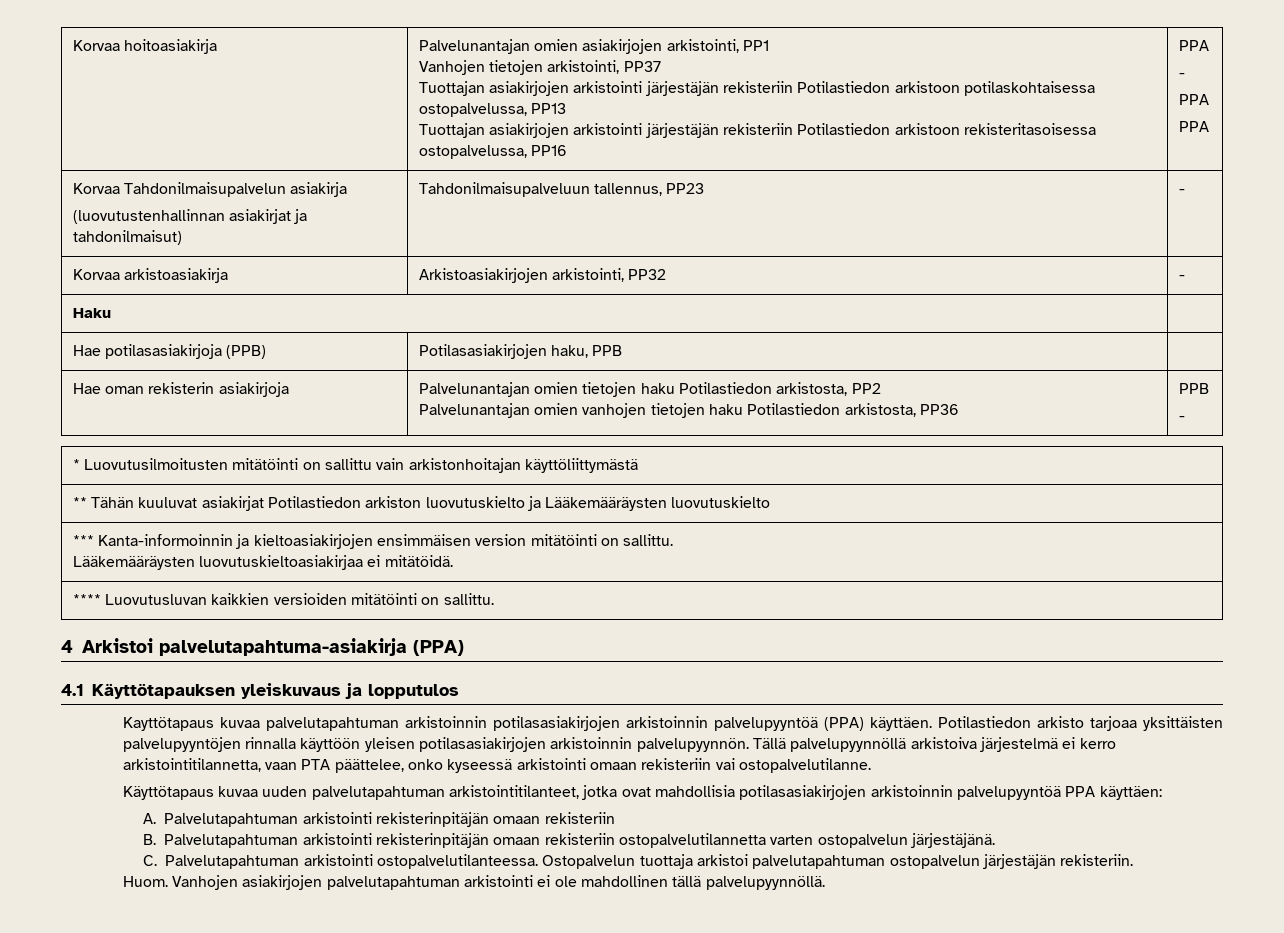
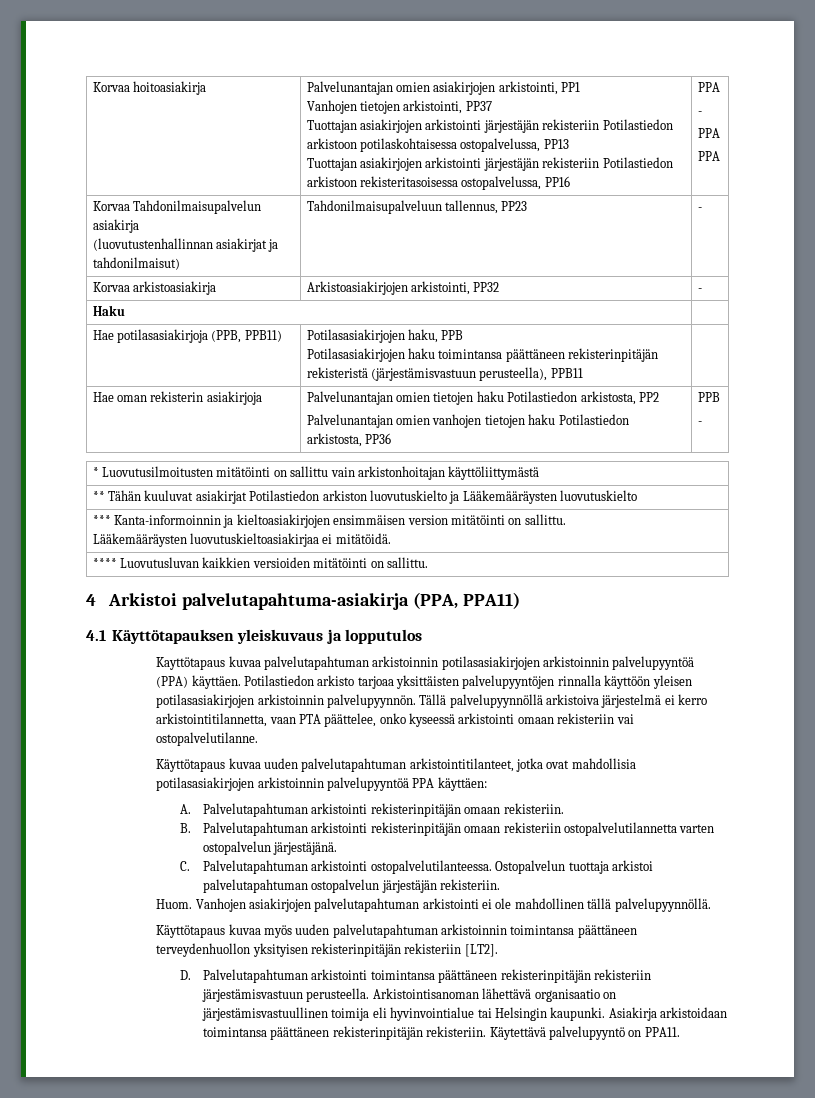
[226,345,267,359] (PPB) -> [211,330,282,343] (PPB, PPB11)
(623, 350) none -> [306,348,659,362] [306,367,583,381] // Potilasasiakirjojen haku toimintansa päättäneen rekisterinpitäjän rekisteristä (järjestämisvastuun perusteella), PPB11
[412,640,464,656] (PPA) -> [412,592,520,609] (PPA, PPA11)
[544,812,615,824] rekisteriin -> [503,803,564,814] rekisteriin.
(825, 883) none -> [156,924,637,938] [156,943,498,957] [179,969,651,983] [202,988,616,1002] [202,1007,728,1021] [203,1026,680,1040] // Käyttötapaus kuvaa myös uuden palvelutapahtuman arkistoinnin toimintansa päättäneen terveydenhuollon yksityisen rekisterinpitäjän rekisteriin [LT2]. // D. Palvelutapahtuman arkistointi toimintansa päättäneen rekisterinpitäjän rekisteriin järjestämisvastuun perusteella. Arkistointisanoman lähettävä organisaatio on järjestämisvastuullinen toimija eli hyvinvointialue tai Helsingin kaupunki. Asiakirja arkistoidaan toimintansa päättäneen rekisterinpitäjän rekisteriin. Käytettävä palvelupyyntö on PPA11.

